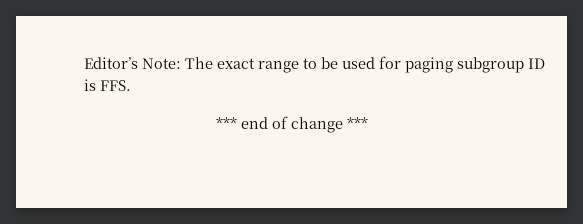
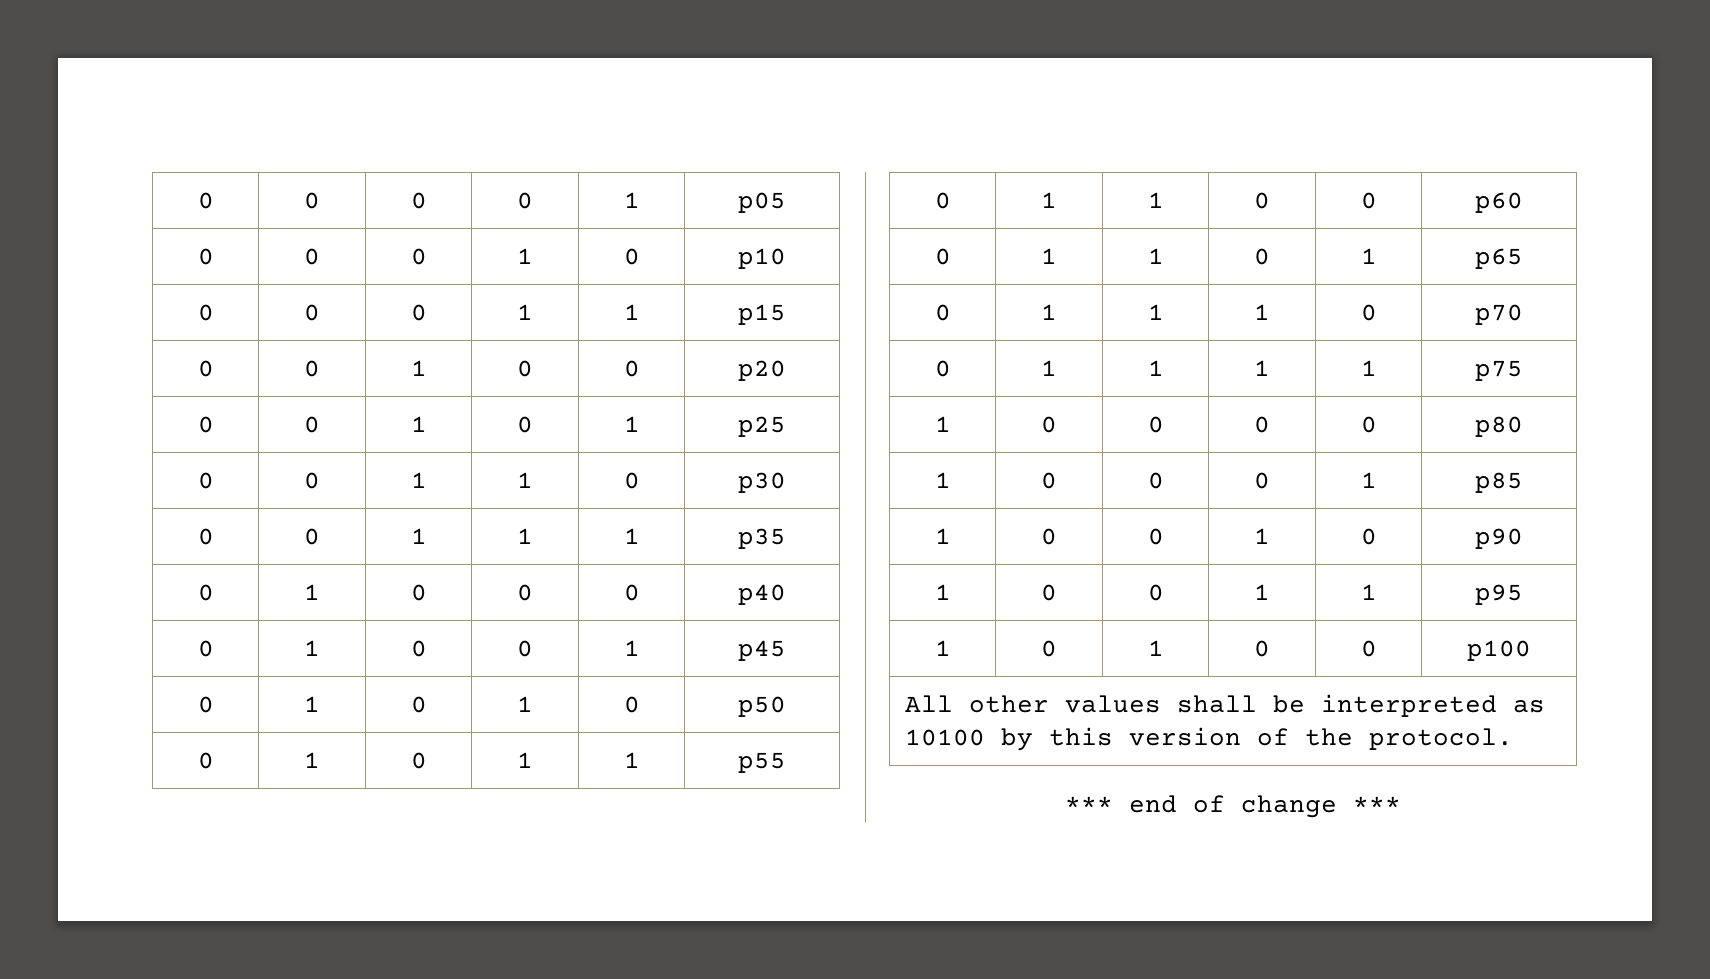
[84,56,546,73] [84,79,132,91] Editor’s Note: The exact range to be used for paging subgroup ID is FFS. -> [197,192,214,209] [304,192,320,209] [410,192,427,209] [517,192,533,209] [623,192,640,208] [738,192,786,213] [197,248,214,265] [304,248,320,265] [410,248,427,265] [517,248,533,264] [623,248,640,265] [738,248,786,269] [197,304,214,321] [304,304,320,321] [410,304,427,321] [517,304,533,320] [623,304,640,320] [738,304,786,325] [197,360,214,377] [304,360,320,377] [410,360,427,376] [517,360,533,377] [623,360,640,377] [738,360,786,381] [197,416,214,433] [304,416,320,433] [410,416,427,432] [517,416,533,433] [623,416,640,432] [738,416,786,437] [197,472,214,489] [304,472,320,489] [410,472,427,488] [517,472,533,488] [623,472,640,489] [738,472,786,493] [197,528,214,545] [304,528,320,545] [410,528,427,544] [517,528,533,544] [623,528,640,544] [738,528,786,549] [197,584,214,601] [304,584,320,600] [410,584,427,601] [517,584,533,601] [623,584,640,601] [738,584,786,605] [197,640,214,657] [304,640,320,656] [410,640,427,657] [517,640,533,657] [623,640,640,656] [738,640,786,661] [197,696,214,713] [304,696,320,712] [410,696,427,713] [517,696,533,712] [623,696,640,713] [738,696,786,717] [197,752,214,769] [304,752,320,768] [410,752,427,769] [517,752,533,768] [623,752,640,768] [738,752,786,773] [934,192,951,209] [1041,192,1057,208] [1147,192,1164,208] [1254,192,1270,209] [1360,192,1377,209] [1475,192,1523,213] [934,248,951,265] [1041,248,1057,264] [1147,248,1164,264] [1254,248,1270,265] [1360,248,1377,264] [1475,248,1523,269] [934,304,951,321] [1041,304,1057,320] [1147,304,1164,320] [1254,304,1270,320] [1360,304,1377,321] [1475,304,1523,325] [934,360,951,377] [1041,360,1057,376] [1147,360,1164,376] [1254,360,1270,376] [1360,360,1377,376] [1475,360,1523,381] [934,416,951,432] [1041,416,1057,433] [1147,416,1164,433] [1254,416,1270,433] [1360,416,1377,433] [1475,416,1523,437] [934,472,951,488] [1041,472,1057,489] [1147,472,1164,489] [1254,472,1270,489] [1360,472,1377,488] [1475,472,1523,493] [934,528,951,544] [1041,528,1057,545] [1147,528,1164,545] [1254,528,1270,544] [1360,528,1377,545] [1475,528,1523,549] [934,584,951,600] [1041,584,1057,601] [1147,584,1164,601] [1254,584,1270,600] [1360,584,1377,600] [1475,584,1523,605] [934,640,951,656] [1041,640,1057,657] [1147,640,1164,656] [1254,640,1270,657] [1360,640,1377,657] [1467,640,1531,661] [904,694,1545,717] [904,727,1513,751] 0 | 0 | 0 | 0 | 1 | p05 // 0 | 0 | 0 | 1 | 0 | p10 // 0 | 0 | 0 | 1 | 1 | p15 // 0 | 0 | 1 | 0 | 0 | p20 // 0 | 0 | 1 | 0 | 1 | p25 // 0 | 0 | 1 | 1 | 0 | p30 // 0 | 0 | 1 | 1 | 1 | p35 // 0 | 1 | 0 | 0 | 0 | p40 // 0 | 1 | 0 | 0 | 1 | p45 // 0 | 1 | 0 | 1 | 0 | p50 // 0 | 1 | 0 | 1 | 1 | p55 // 0 | 1 | 1 | 0 | 0 | p60 // 0 | 1 | 1 | 0 | 1 | p65 // 0 | 1 | 1 | 1 | 0 | p70 // 0 | 1 | 1 | 1 | 1 | p75 // 1 | 0 | 0 | 0 | 0 | p80 // 1 | 0 | 0 | 0 | 1 | p85 // 1 | 0 | 0 | 1 | 0 | p90 // 1 | 0 | 0 | 1 | 1 | p95 // 1 | 0 | 1 | 0 | 0 | p100 // All other values shall be interpreted as 10100 by this version of the protocol.

